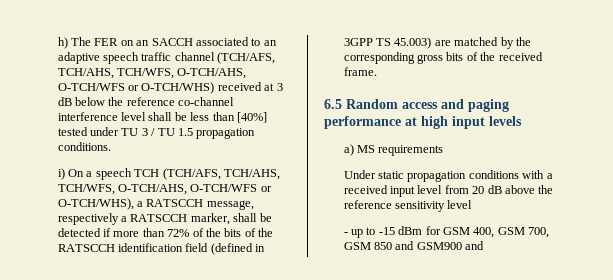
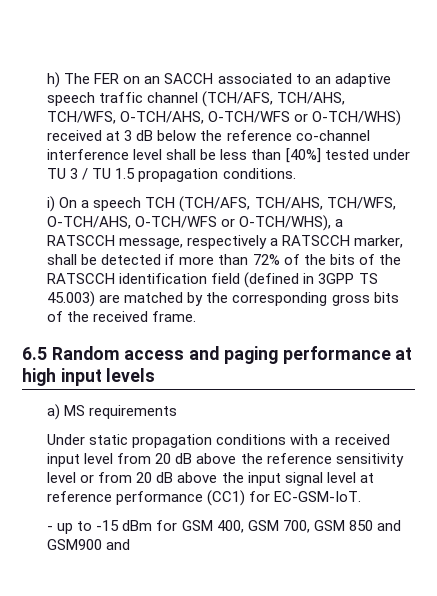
(473, 204) none -> [80,472,374,486] [47,490,362,506] or from 20 dB above the input signal level at reference performance (CC1) for EC-GSM-IoT.

